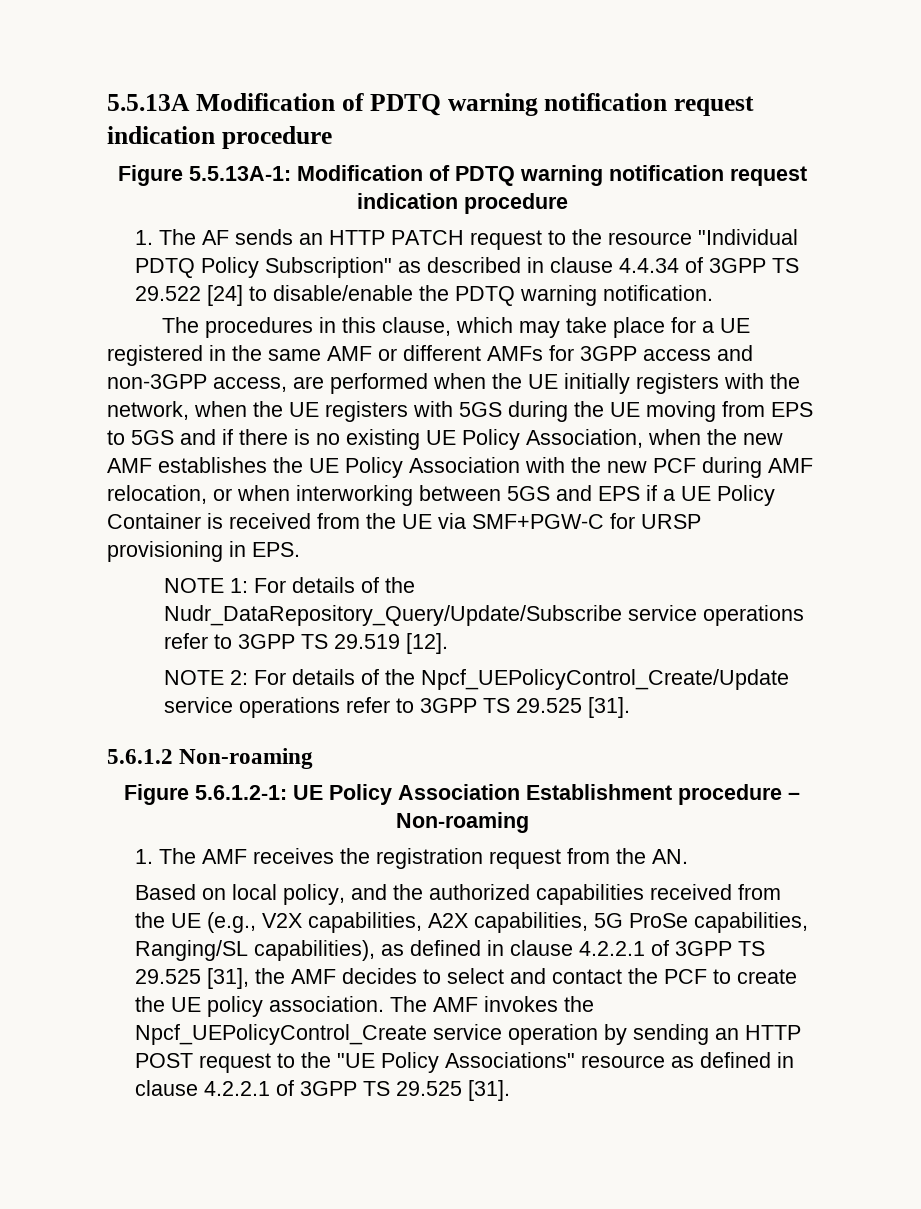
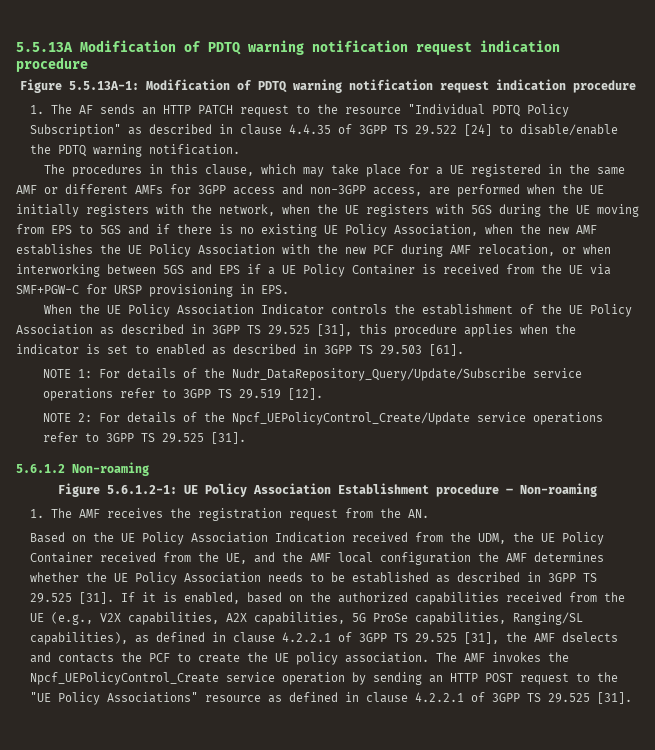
[619,258,680,273] 4.4.34 -> [288,124,331,134] 4.4.35
(300, 549) none -> [43,304,632,317] [16,324,576,337] [16,344,464,356] // When the UE Policy Association Indicator controls the establishment of the UE Policy Association as described in 3GPP TS 29.525 [31], this procedure applies when the indicator is set to enabled as described in 3GPP TS 29.503 [61].
[232,884,388,905] local policy, and -> [92,532,604,545] [29,552,604,565] [29,572,597,585] [29,592,303,604] the UE Policy Association Indication received from the UDM, the UE Policy Container received from the UE, and the AMF local configuration the AMF determines whether the UE Policy Association needs to be established as described in 3GPP TS 29.525 [31]. If it is enabled, based on
[342,968,623,984] decides to select and contact -> [561,632,618,642] [29,652,114,663] dselects and contacts

